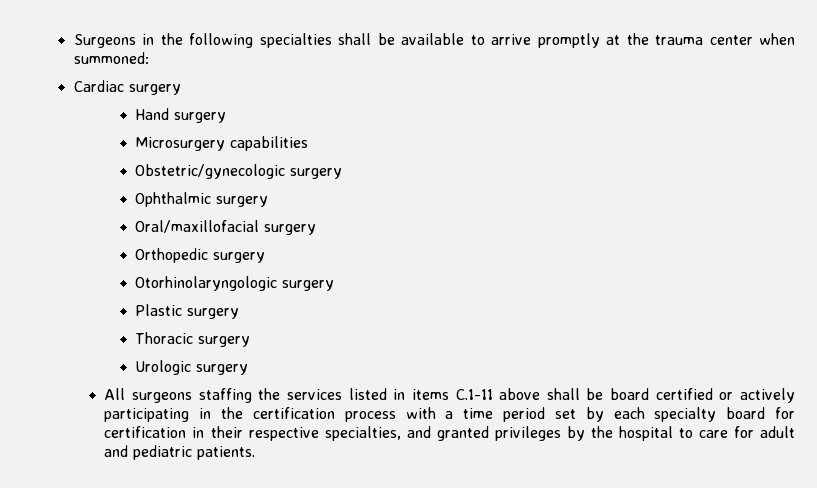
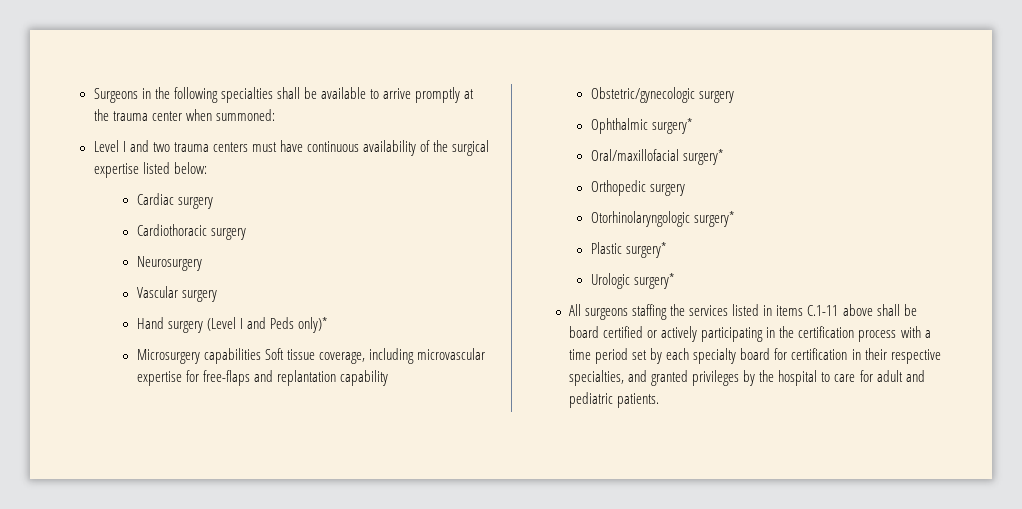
[73,80,181,95] [135,108,227,123] [135,136,309,151] Cardiac surgery // Hand surgery // Microsurgery capabilities -> [93,140,490,156] [93,162,207,178] [136,193,213,209] [136,224,246,240] [136,256,202,271] [136,286,217,302] [136,317,327,333] [136,348,485,364] [136,370,388,386] Level I and two trauma centers must have continuous availability of the surgical expertise listed below: // Cardiac surgery // Cardiothoracic surgery // Neurosurgery // Vascular surgery // Hand surgery (Level I and Peds only)* // Microsurgery capabilities Soft tissue coverage, including microvascular expertise for free-flaps and replantation capability
[216,196,269,207] surgery -> [651,118,692,134] surgery*
[264,224,317,235] surgery -> [682,149,723,165] surgery*
[282,280,335,291] surgery -> [693,211,734,227] surgery*
[187,308,240,319] [135,332,251,347] surgery // Thoracic surgery -> [625,242,666,258] surgery*
[196,364,249,375] surgery -> [633,273,674,289] surgery*

